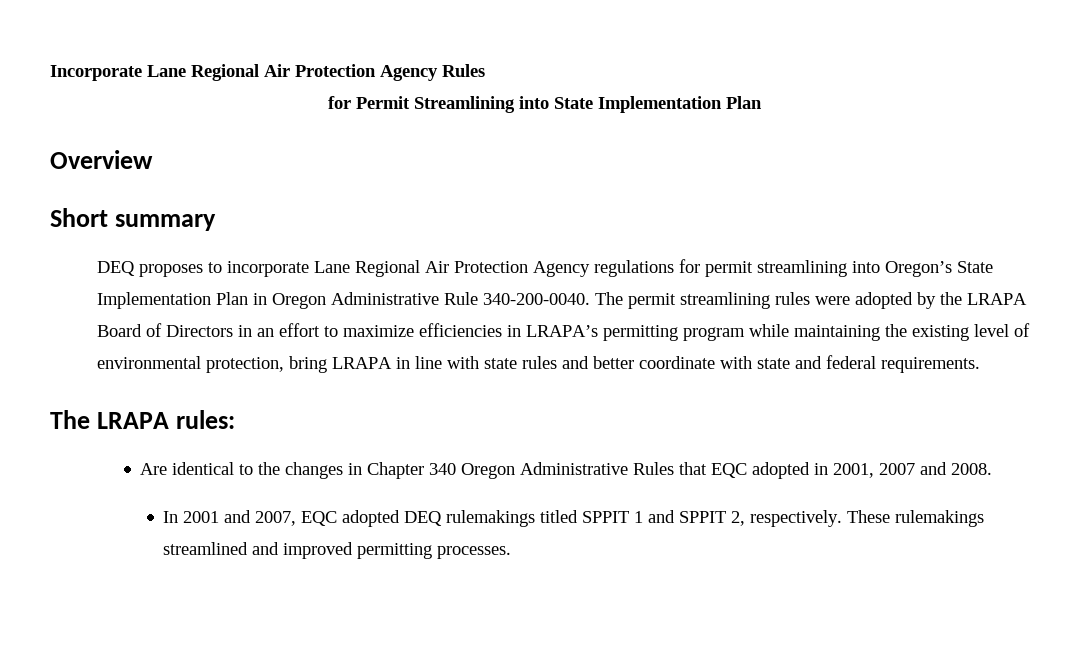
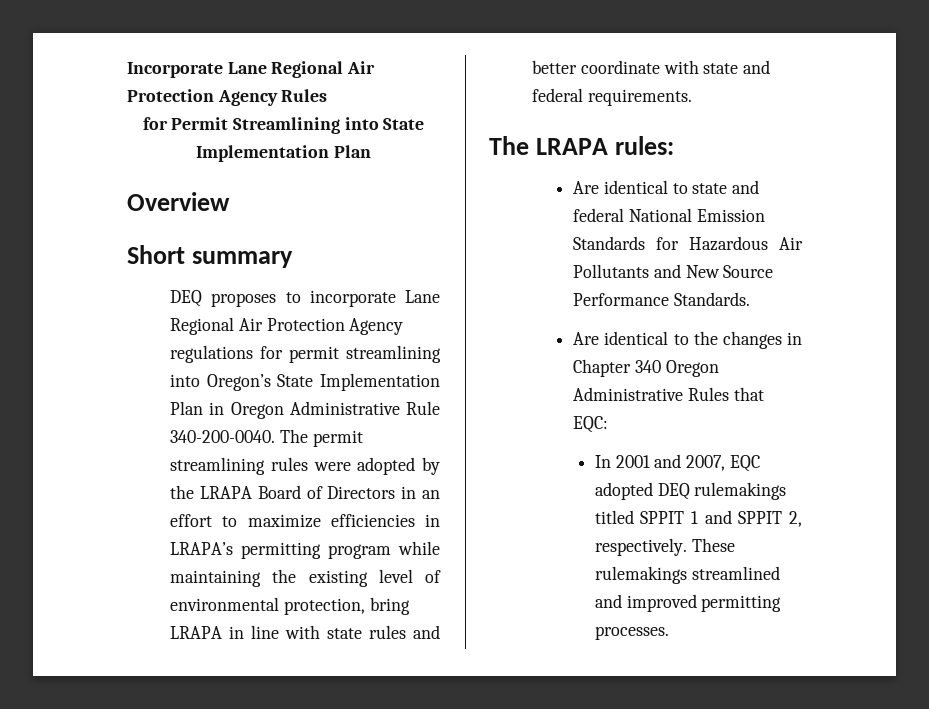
(236, 419) none -> [573,180,760,194] [573,208,765,222] [573,236,803,251] [573,264,774,278] [573,292,750,306] // Are identical to state and federal National Emission Standards for Hazardous Air Pollutants and New Source Performance Standards.
[711,462,993,479] EQC adopted in 2001, 2007 and 2008. -> [573,416,609,433] EQC:

